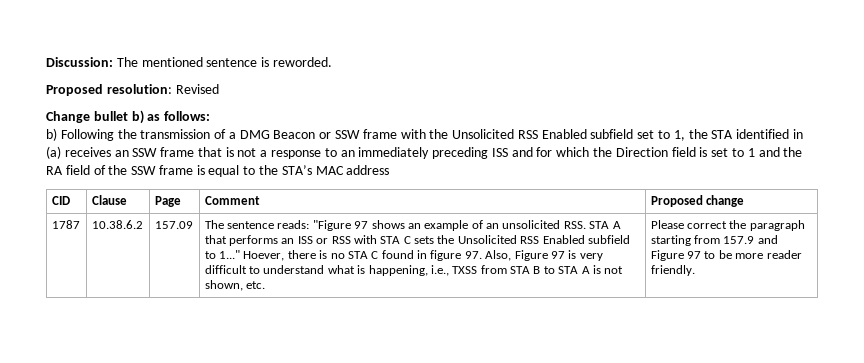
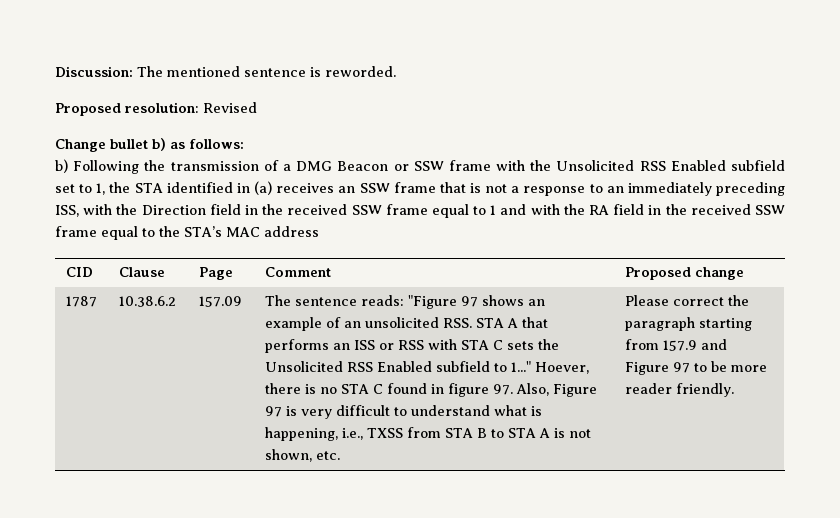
[491,147,729,157] ISS and for which the Direction field is set -> [55,204,469,218] ISS, with the Direction field in the received SSW frame equal
(780, 152) none -> [530,204,560,215] with
[93,165,205,175] of the SSW frame is -> [648,204,785,215] [55,226,97,237] in the received SSW frame

